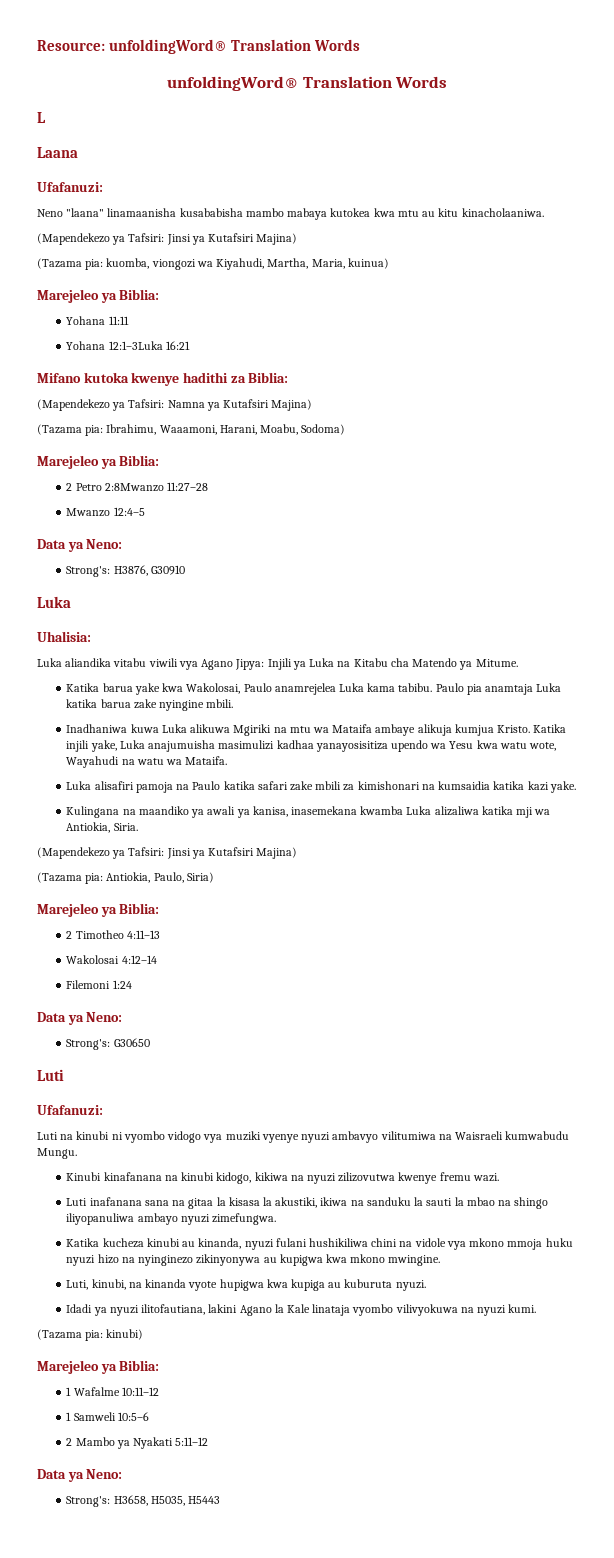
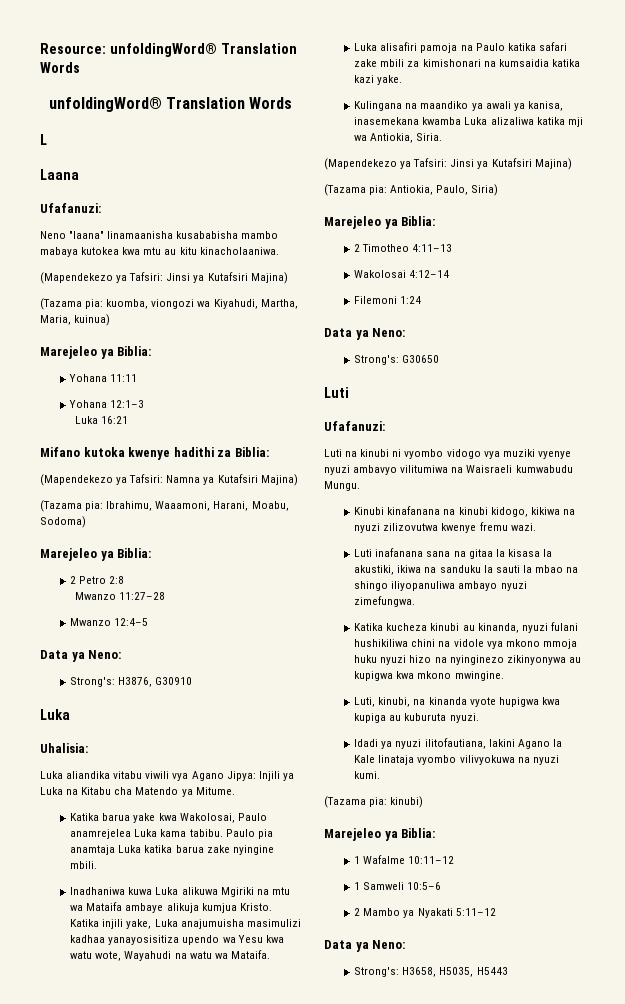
[108,341,163,350] 12:1–3Luka -> [110,400,145,408] [75,416,99,424] 12:1–3 // Luka
[104,483,164,492] 2:8Mwanzo -> [109,576,125,584] [75,592,117,600] 2:8 // Mwanzo

